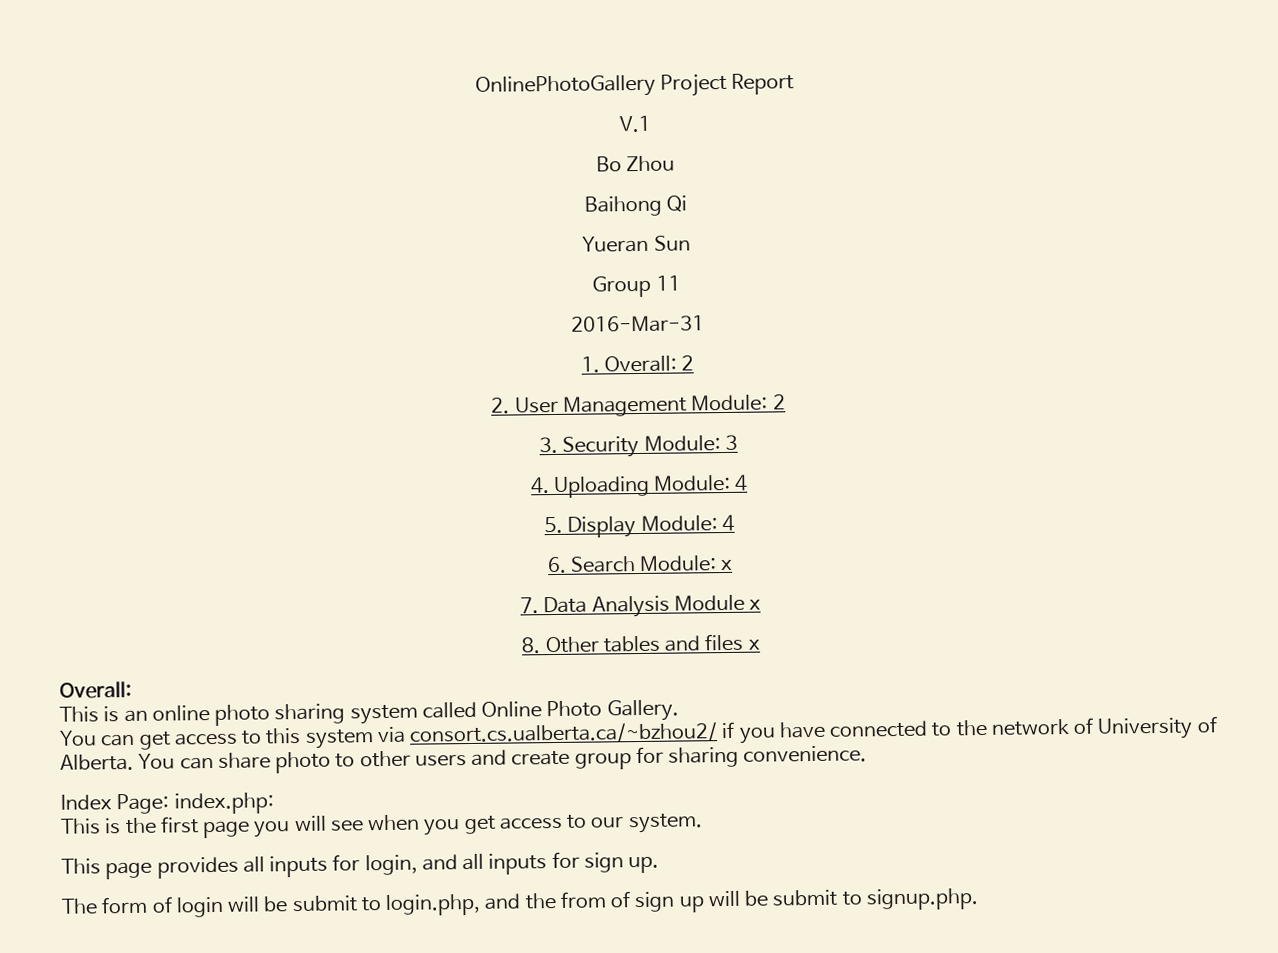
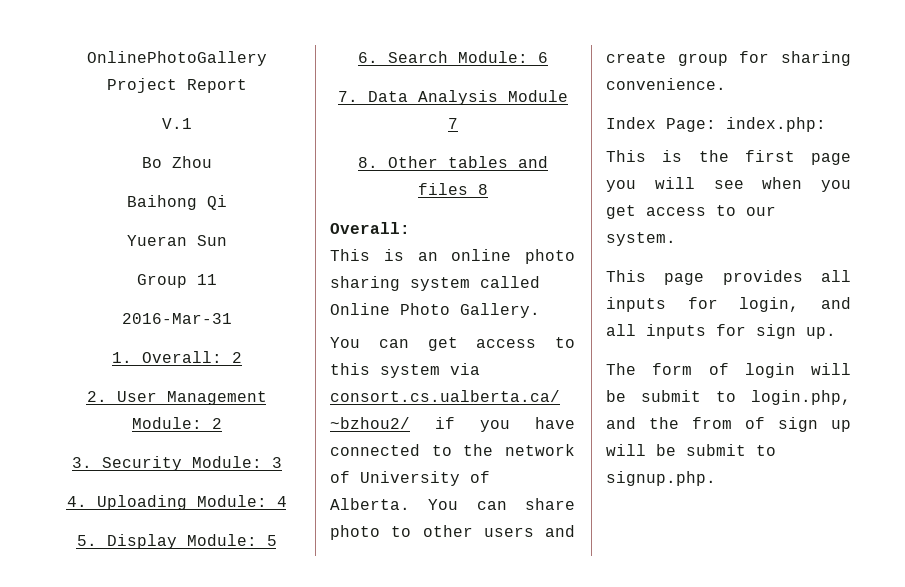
[721,514,735,532] 4 -> [266,535,277,546] 5
[720,559,734,571] x -> [537,52,548,63] 6
[749,599,762,610] x -> [447,118,458,129] 7
[747,639,761,650] x -> [477,184,488,195] 8

